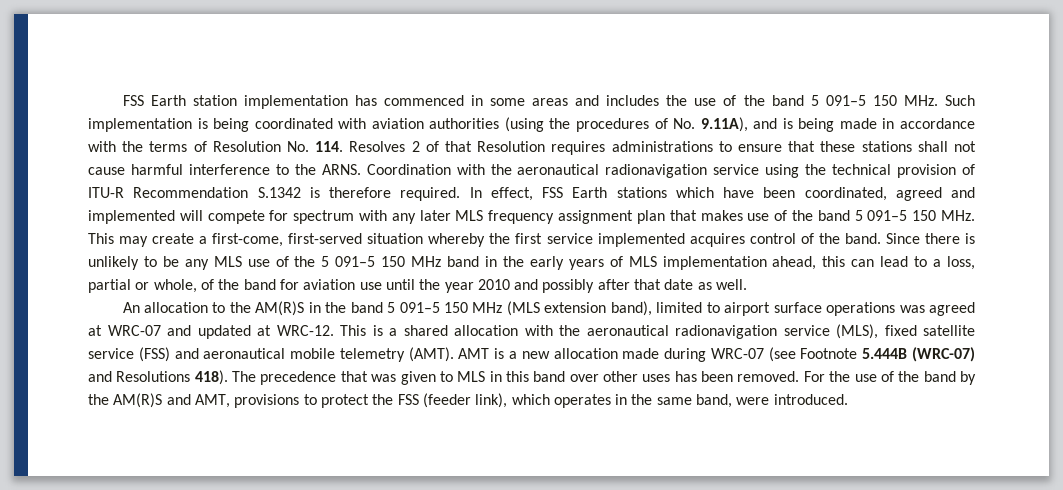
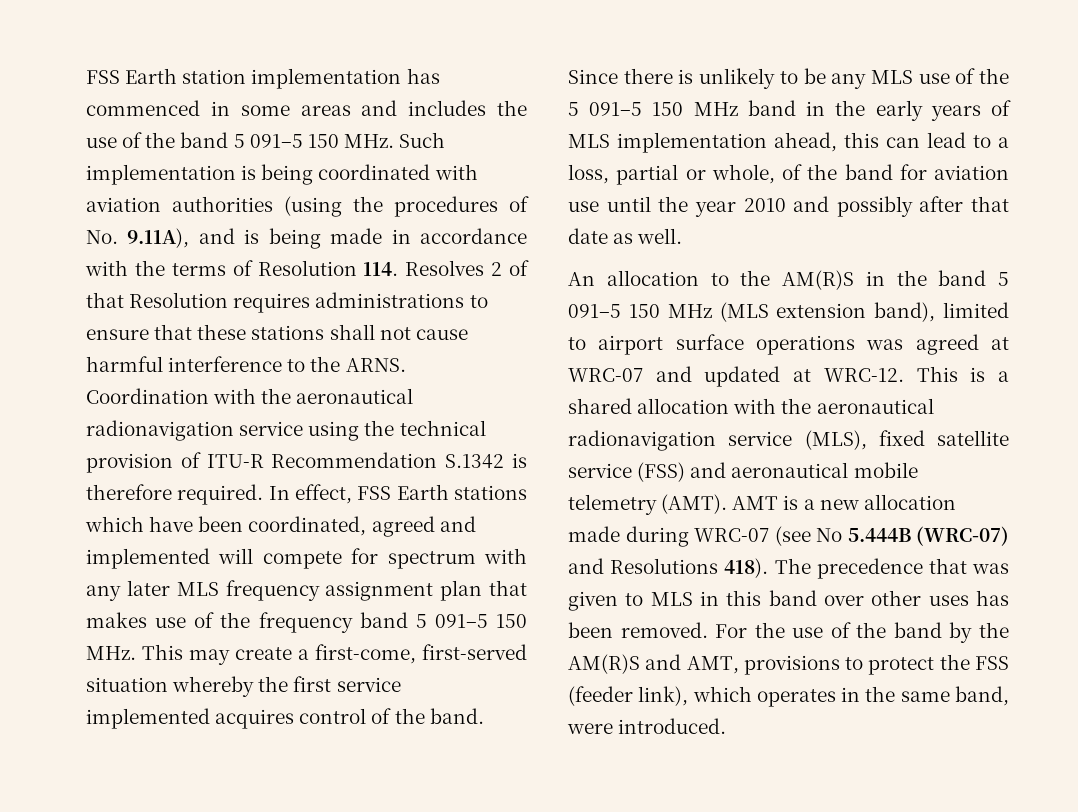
[287,141,309,152] No. -> (357, 268) none
(813, 215) none -> [258,612,353,633] frequency
[800,348,858,359] Footnote -> [816,528,842,542] No

